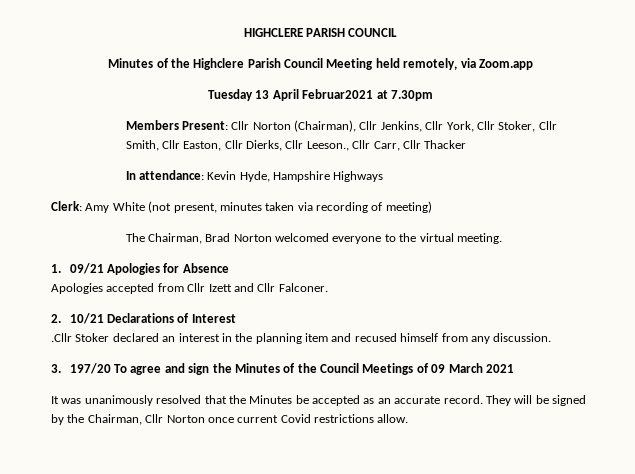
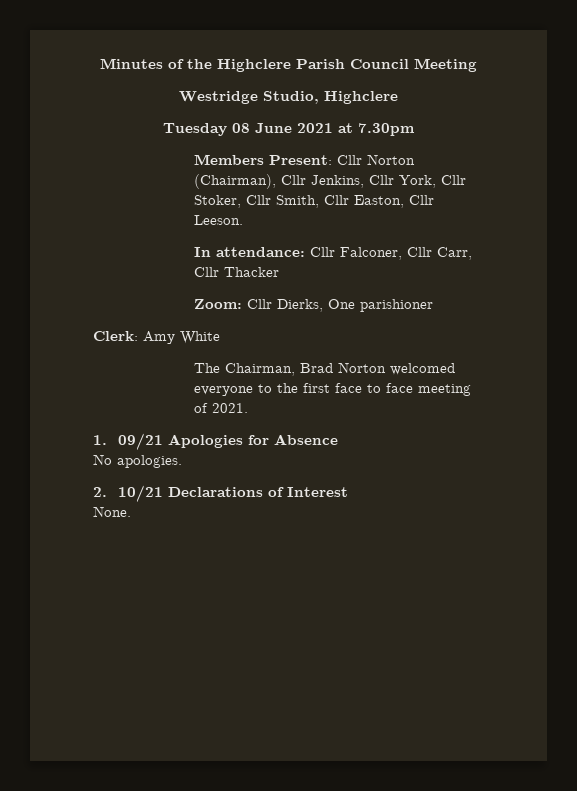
[243,28,398,37] HIGHCLERE PARISH COUNCIL // -> (100, 63) none
[375,58,533,70] [208,89,374,101] held remotely, via Zoom.app // Tuesday 13 April Februar2021 -> [179,91,398,104] [163,123,333,136] // Westridge Studio, Highclere // Tuesday 08 June 2021
[246,140,349,151] Dierks, Cllr Leeson., -> [193,215,243,225] [193,247,402,260] Leeson. // In attendance: Cllr Falconer,
[125,170,384,182] [51,201,432,213] In attendance: Kevin Hyde, Hampshire Highways // Clerk: Amy White (not present, minutes taken via recording of meeting) -> [193,299,433,312] [93,331,220,344] Zoom: Cllr Dierks, One parishioner // Clerk: Amy White
[419,233,502,244] virtual meeting. -> [302,383,471,396] [193,403,248,413] first face to face meeting of 2021.
[51,283,328,294] Apologies accepted from Cllr Izett and Cllr Falconer. -> [93,454,182,468] No apologies.
[51,333,552,344] [51,363,514,375] [51,395,586,406] [51,414,409,425] .Cllr Stoker declared an interest in the planning item and recused himself from any discussion. // 3. 197/20 To agree and sign the Minutes of the Council Meetings of 09 March 2021 // It was unanimously resolved that the Minutes be accepted as an accurate record. They will be signed by the Chairman, Cllr Norton once current Covid restrictions allow. -> [93,506,131,517] None.

